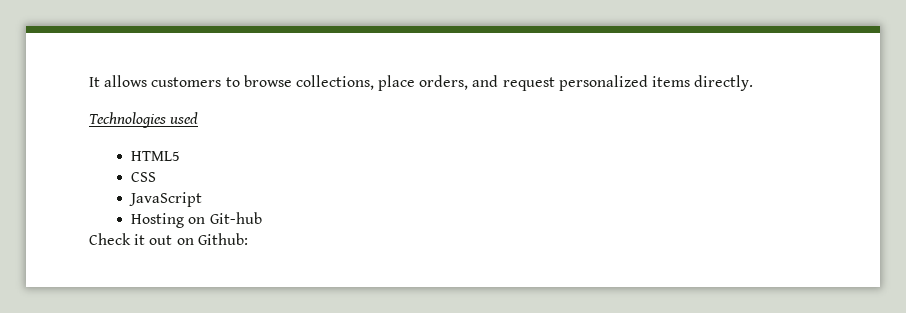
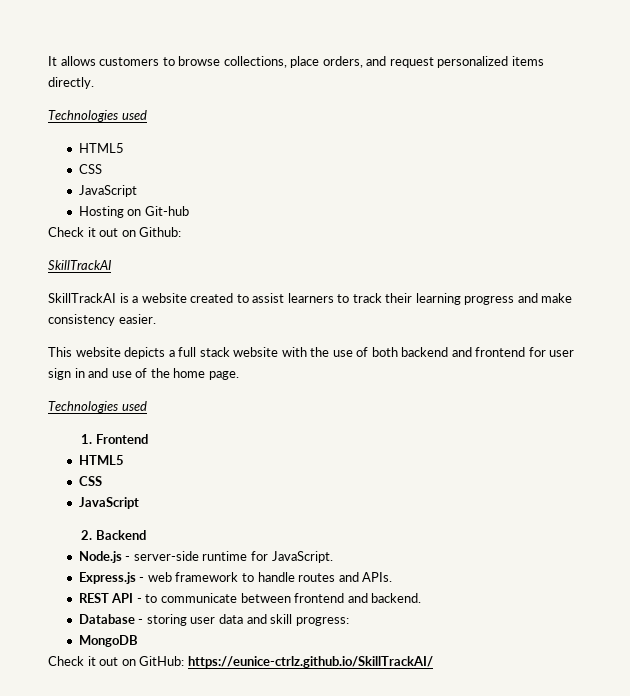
(248, 239) none -> [48,260,111,270] [48,293,573,305] [48,314,156,326] [48,347,575,359] [48,368,239,380] [48,401,147,413] [81,434,148,444] [78,455,124,465] [78,476,102,486] [78,497,139,509] [81,530,146,540] [78,551,333,563] [78,572,393,584] [78,593,422,603] [78,614,349,626] [78,635,138,647] [48,656,433,668] // SkillTrackAI // SkillTrackAI is a website created to assist learners to track their learning progress and make consistency easier. // This website depicts a full stack website with the use of both backend and frontend for user sign in and use of the home page. // Technologies used // 1. Frontend // HTML5 // CSS // JavaScript // 2. Backend // Node.js - server-side runtime for JavaScript. // Express.js - web framework to handle routes and APIs. // REST API - to communicate between frontend and backend. // Database - storing user data and skill progress: // MongoDB // Check it out on GitHub: https://eunice-ctrlz.github.io/SkillTrackAI/

